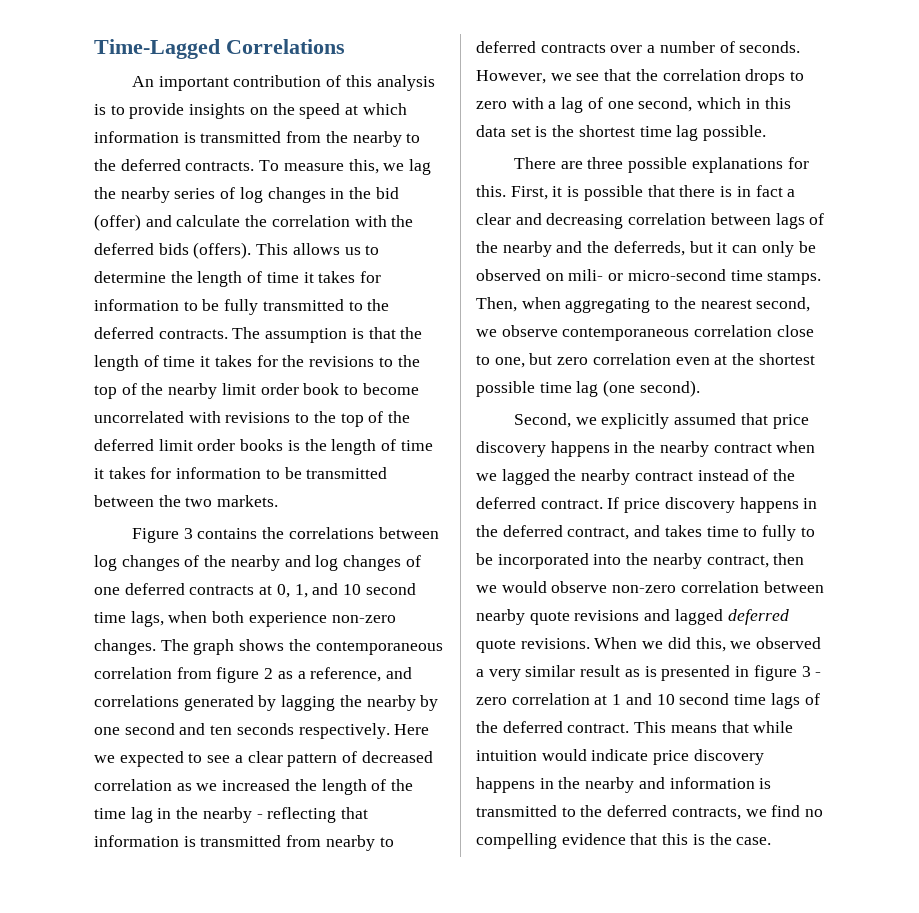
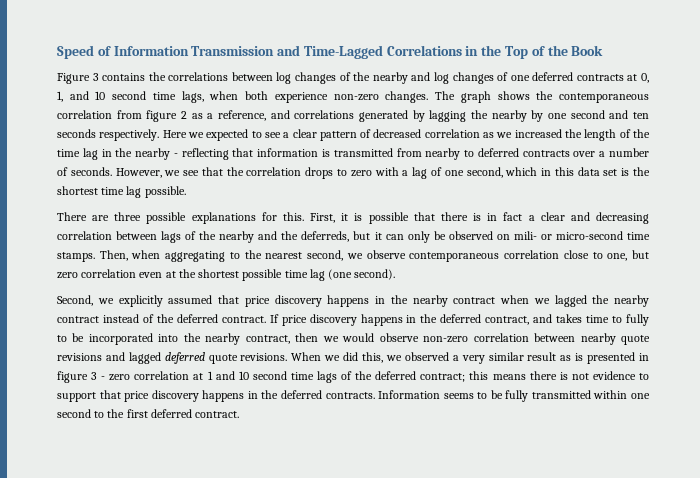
[94,39,345,59] [132,75,435,91] [94,103,407,119] [94,131,421,147] [94,159,432,175] [94,187,399,203] [94,214,414,231] [94,242,380,259] [94,271,382,287] [94,299,390,315] [94,327,423,343] [94,355,420,371] [94,383,419,399] [94,411,411,427] [94,439,433,455] [94,467,388,479] [94,495,279,507] Time-Lagged Correlations // An important contribution of this analysis is to provide insights on the speed at which information is transmitted from the nearby to the deferred contracts. To measure this, we lag the nearby series of log changes in the bid (offer) and calculate the correlation with the deferred bids (offers). This allows us to determine the length of time it takes for information to be fully transmitted to the deferred contracts. The assumption is that the length of time it takes for the revisions to the top of the nearby limit order book to become uncorrelated with revisions to the top of the deferred limit order books is the length of time it takes for information to be transmitted between the two markets. -> [57,45,604,59] Speed of Information Transmission and Time-Lagged Correlations in the Top of the Book
[567,721,794,733] [476,749,764,765] [476,777,772,793] [476,805,824,820] [476,833,772,849] contract. This means that while intuition would indicate price discovery happens in the nearby and information is transmitted to the deferred contracts, we find no compelling evidence that this is the case. -> [420,371,649,382] [57,390,650,402] [57,409,240,418] contract; this means there is not evidence to support that price discovery happens in the deferred contracts. Information seems to be fully transmitted within one second to the first deferred contract.

